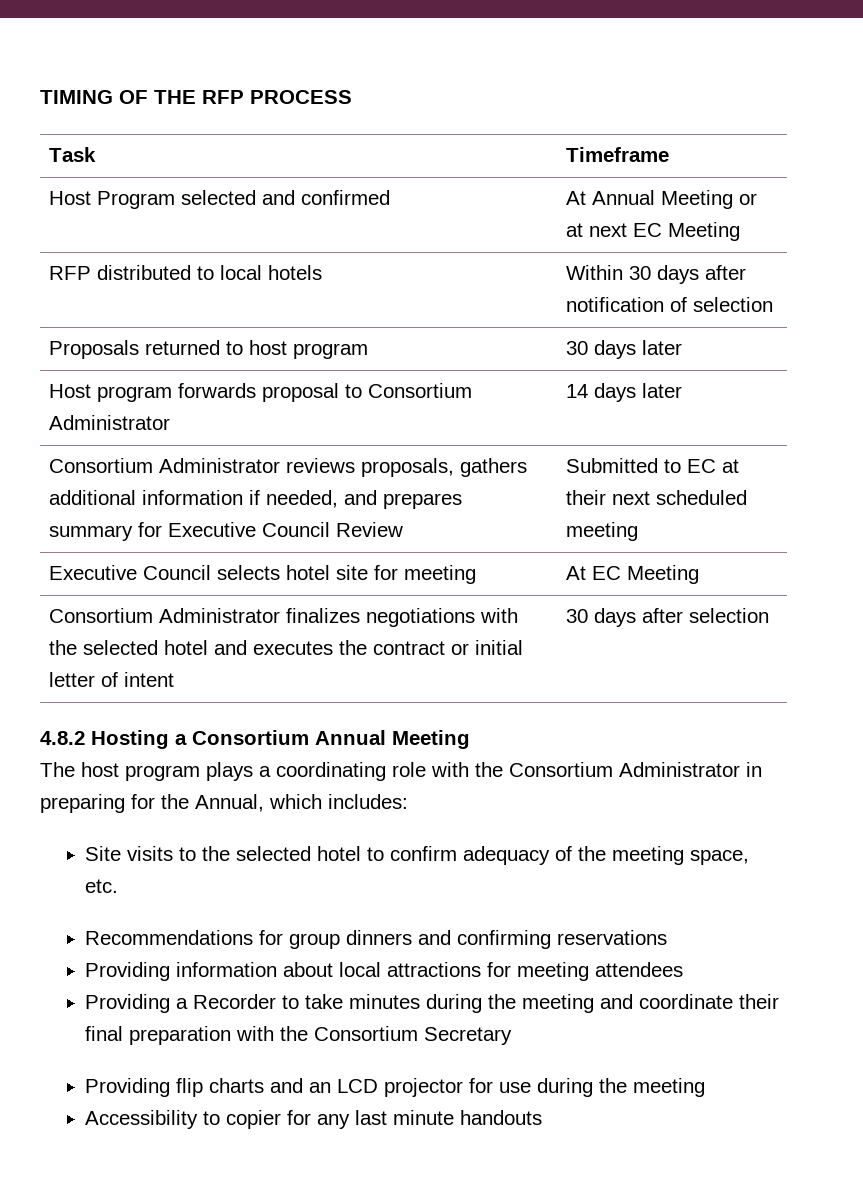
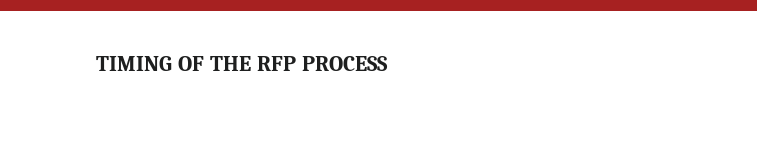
[48,147,96,162] [565,147,669,162] [48,190,390,209] [565,190,757,209] [565,222,740,241] [48,265,322,280] [565,265,746,284] [565,297,773,312] [48,340,368,359] [565,340,682,359] [48,383,472,402] [48,415,170,430] [565,383,682,402] [48,458,527,477] [48,490,462,509] [48,522,403,541] [565,458,739,473] [565,490,747,505] [565,522,638,541] [48,565,476,584] [565,565,699,584] [48,608,518,627] [48,640,523,655] [48,672,174,687] [565,608,769,627] [40,730,470,749] [40,762,762,781] [40,794,408,813] [85,846,750,865] [85,879,119,893] [85,930,668,949] [85,962,684,981] [85,994,780,1013] [85,1026,513,1045] [85,1078,706,1097] [85,1110,543,1129] // Task | Timeframe // Host Program selected and confirmed | At Annual Meeting or at next EC Meeting // RFP distributed to local hotels | Within 30 days after notification of selection // Proposals returned to host program | 30 days later // Host program forwards proposal to Consortium Administrator | 14 days later // Consortium Administrator reviews proposals, gathers additional information if needed, and prepares summary for Executive Council Review | Submitted to EC at their next scheduled meeting // Executive Council selects hotel site for meeting | At EC Meeting // Consortium Administrator finalizes negotiations with the selected hotel and executes the contract or initial letter of intent | 30 days after selection // 4.8.2 Hosting a Consortium Annual Meeting // The host program plays a coordinating role with the Consortium Administrator in preparing for the Annual, which includes: // Site visits to the selected hotel to confirm adequacy of the meeting space, etc. // Recommendations for group dinners and confirming reservations // Providing information about local attractions for meeting attendees // Providing a Recorder to take minutes during the meeting and coordinate their final preparation with the Consortium Secretary // Providing flip charts and an LCD projector for use during the meeting // Accessibility to copier for any last minute handouts -> (388, 63) none

